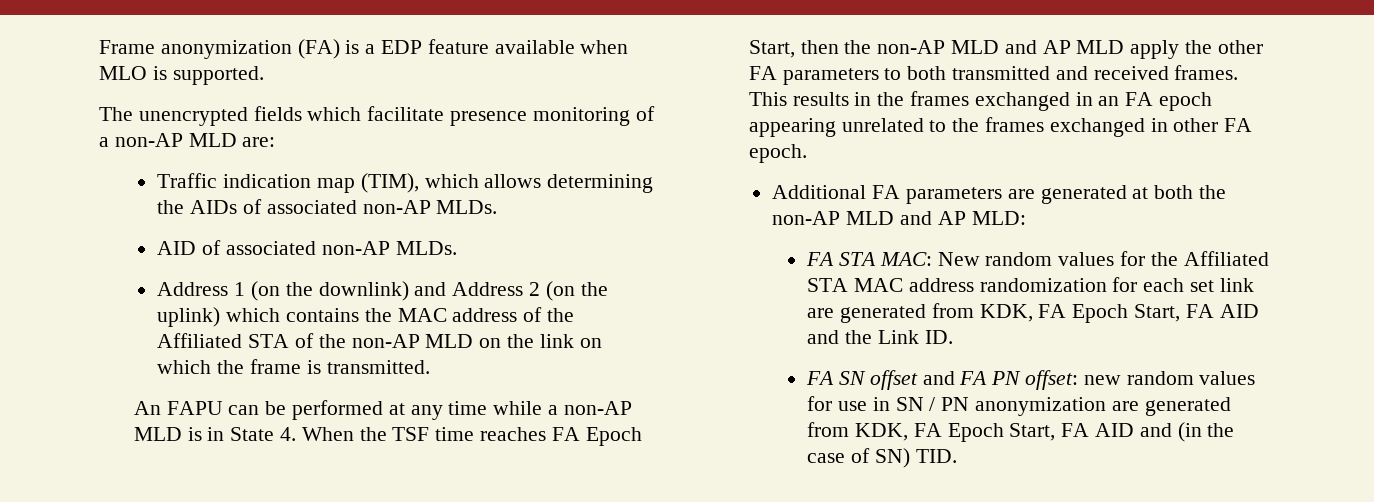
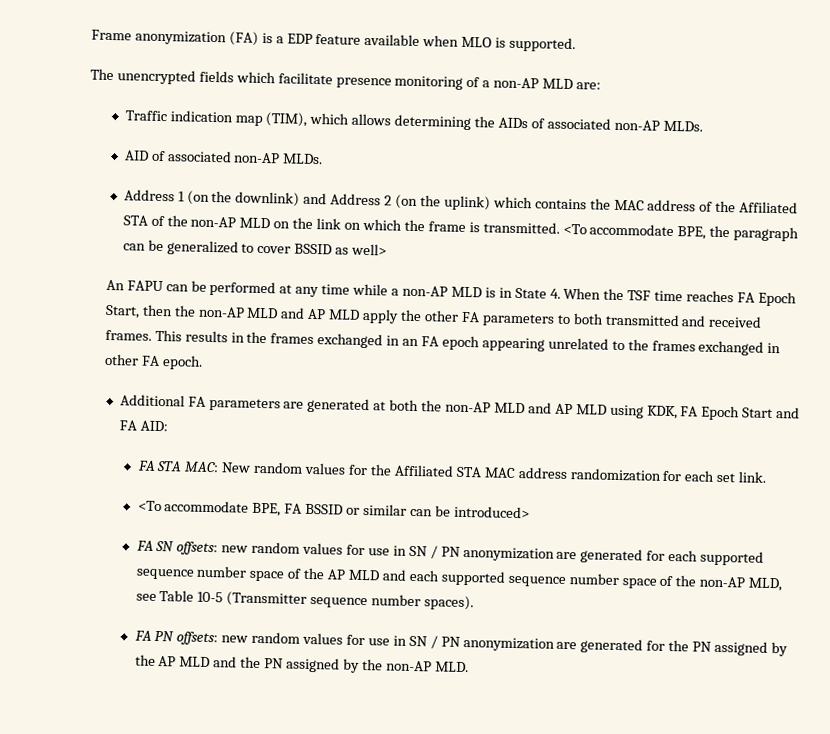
(430, 367) none -> [562,223,800,242] [122,239,388,256] <To accommodate BPE, the paragraph can be generalized to cover BSSID as well>
[971,211,1026,225] MLD: -> [575,404,801,421] [118,420,168,432] MLD using KDK, FA Epoch Start and FA AID:
[1219,278,1254,292] [807,303,1259,323] [807,330,953,344] [806,370,1078,390] link are generated from KDK, FA Epoch Start, FA AID and the Link ID. // FA SN offset and FA PN offset: -> [738,471,768,483] [137,500,530,519] [135,540,219,556] link. // <To accommodate BPE, FA BSSID or similar can be introduced> // FA SN offsets:
[807,422,1235,442] [807,448,957,468] from KDK, FA Epoch Start, FA AID and (in the case of SN) TID. -> [646,549,765,566] [135,565,783,592] [135,590,475,611] [133,630,788,657] [134,654,469,673] for each supported sequence number space of the AP MLD and each supported sequence number space of the non-AP MLD, see Table 10-5 (Transmitter sequence number spaces). // FA PN offsets: new random values for use in SN / PN anonymization are generated for the PN assigned by the AP MLD and the PN assigned by the non-AP MLD.

